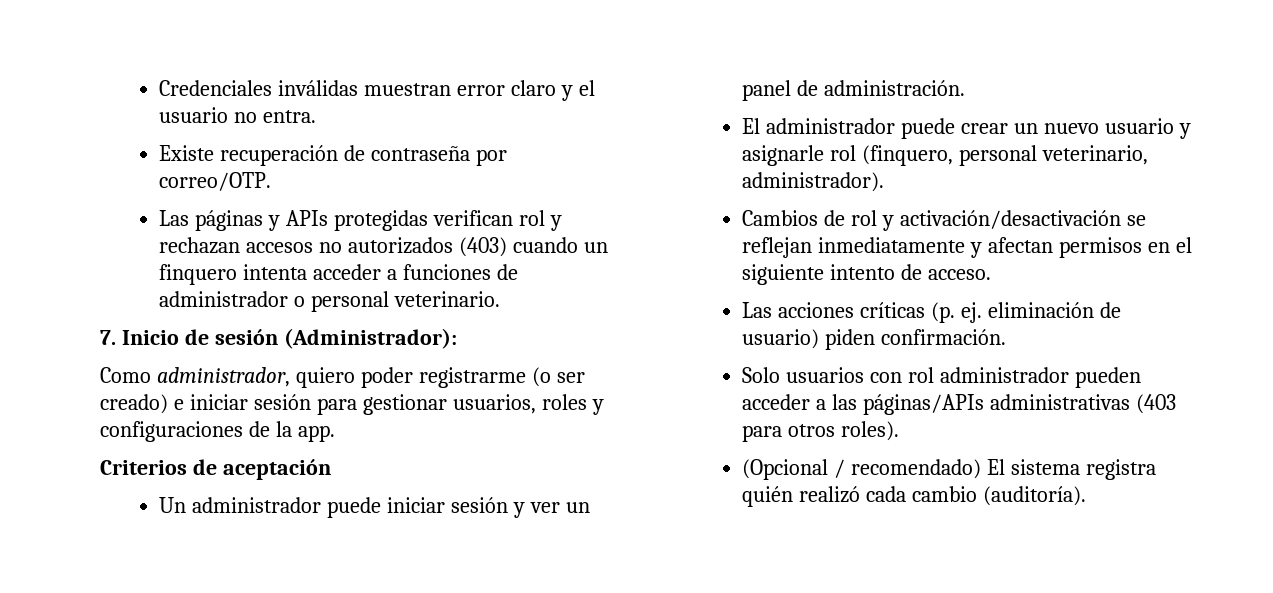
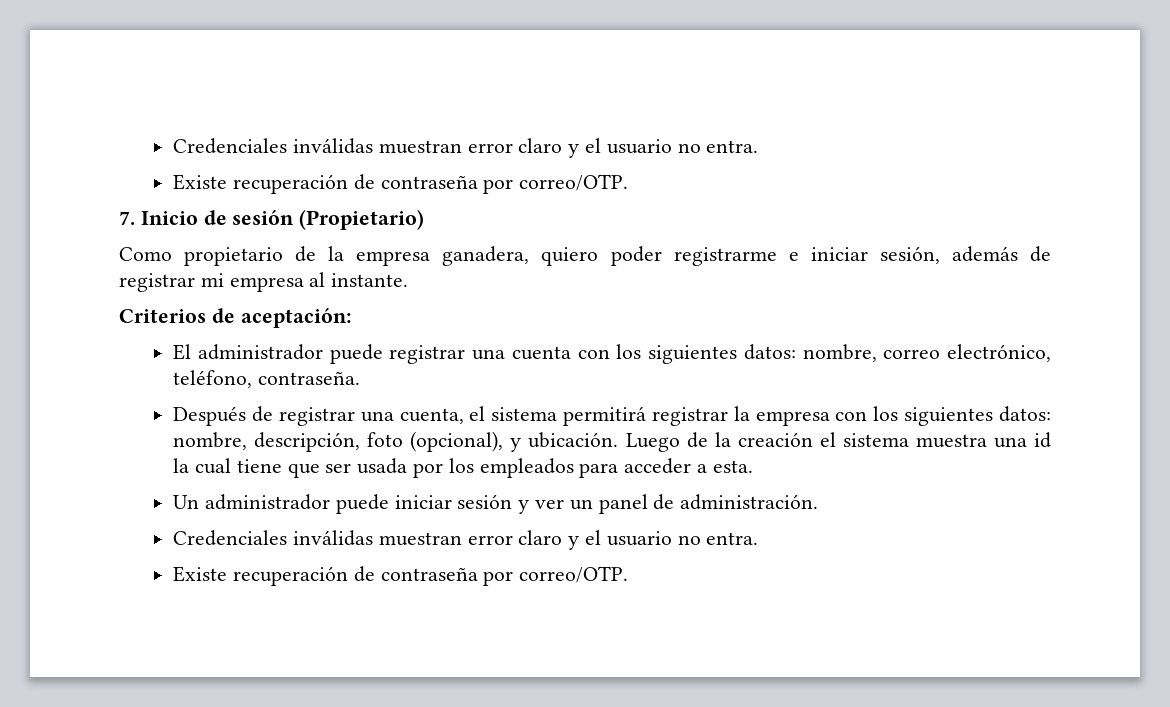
[159,210,563,231] [159,237,609,257] [159,264,519,285] [159,291,501,312] // Las páginas y APIs protegidas verifican rol y rechazan accesos no autorizados (403) cuando un finquero intenta acceder a funciones de administrador o personal veterinario. -> (629, 182) none
[283,328,457,349] (Administrador): -> [299,209,425,230] (Propietario)
[156,367,585,388] [100,394,604,415] [100,421,335,442] [100,459,331,480] administrador, quiero poder registrarme (o ser creado) e iniciar sesión para gestionar usuarios, roles y configuraciones de la app. // Criterios de aceptación -> [184,246,1051,266] [119,272,409,292] [119,308,352,328] [173,344,1052,364] [173,370,360,388] [173,406,1051,426] [173,431,1052,452] [173,458,753,478] propietario de la empresa ganadera, quiero poder registrarme e iniciar sesión, además de registrar mi empresa al instante. // Criterios de aceptación: // El administrador puede registrar una cuenta con los siguientes datos: nombre, correo electrónico, teléfono, contraseña. // Después de registrar una cuenta, el sistema permitirá registrar la empresa con los siguientes datos: nombre, descripción, foto (opcional), y ubicación. Luego de la creación el sistema muestra una id la cual tiene que ser usada por los empleados para acceder a esta.
[742,118,1192,139] [742,145,1149,166] [742,172,885,192] [742,210,1147,231] [742,237,1193,258] [742,264,992,285] [742,302,1122,323] [742,329,1007,350] [742,367,1142,388] [742,394,1177,415] [742,421,900,442] [742,459,1157,480] [742,486,1087,507] El administrador puede crear un nuevo usuario y asignarle rol (finquero, personal veterinario, administrador). // Cambios de rol y activación/desactivación se reflejan inmediatamente y afectan permisos en el siguiente intento de acceso. // Las acciones críticas (p. ej. eliminación de usuario) piden confirmación. // Solo usuarios con rol administrador pueden acceder a las páginas/APIs administrativas (403 para otros roles). // (Opcional / recomendado) El sistema registra quién realizó cada cambio (auditoría). -> [173,530,759,550] [173,566,629,586] Credenciales inválidas muestran error claro y el usuario no entra. // Existe recuperación de contraseña por correo/OTP.

